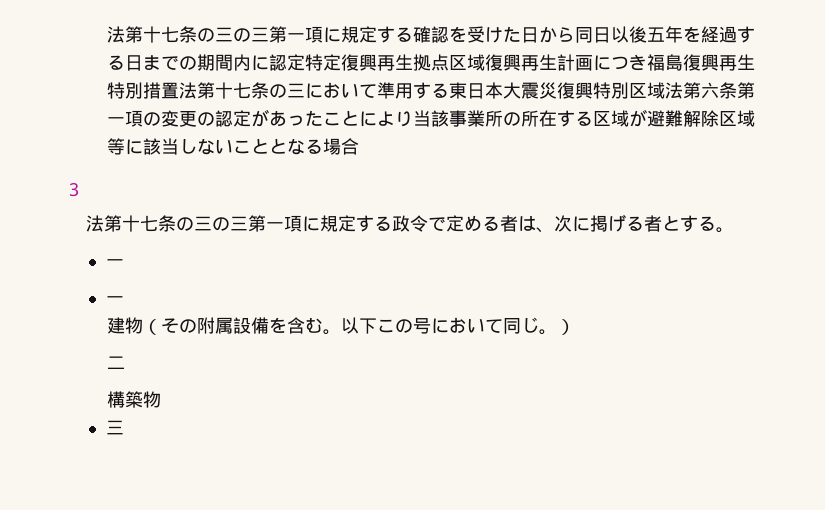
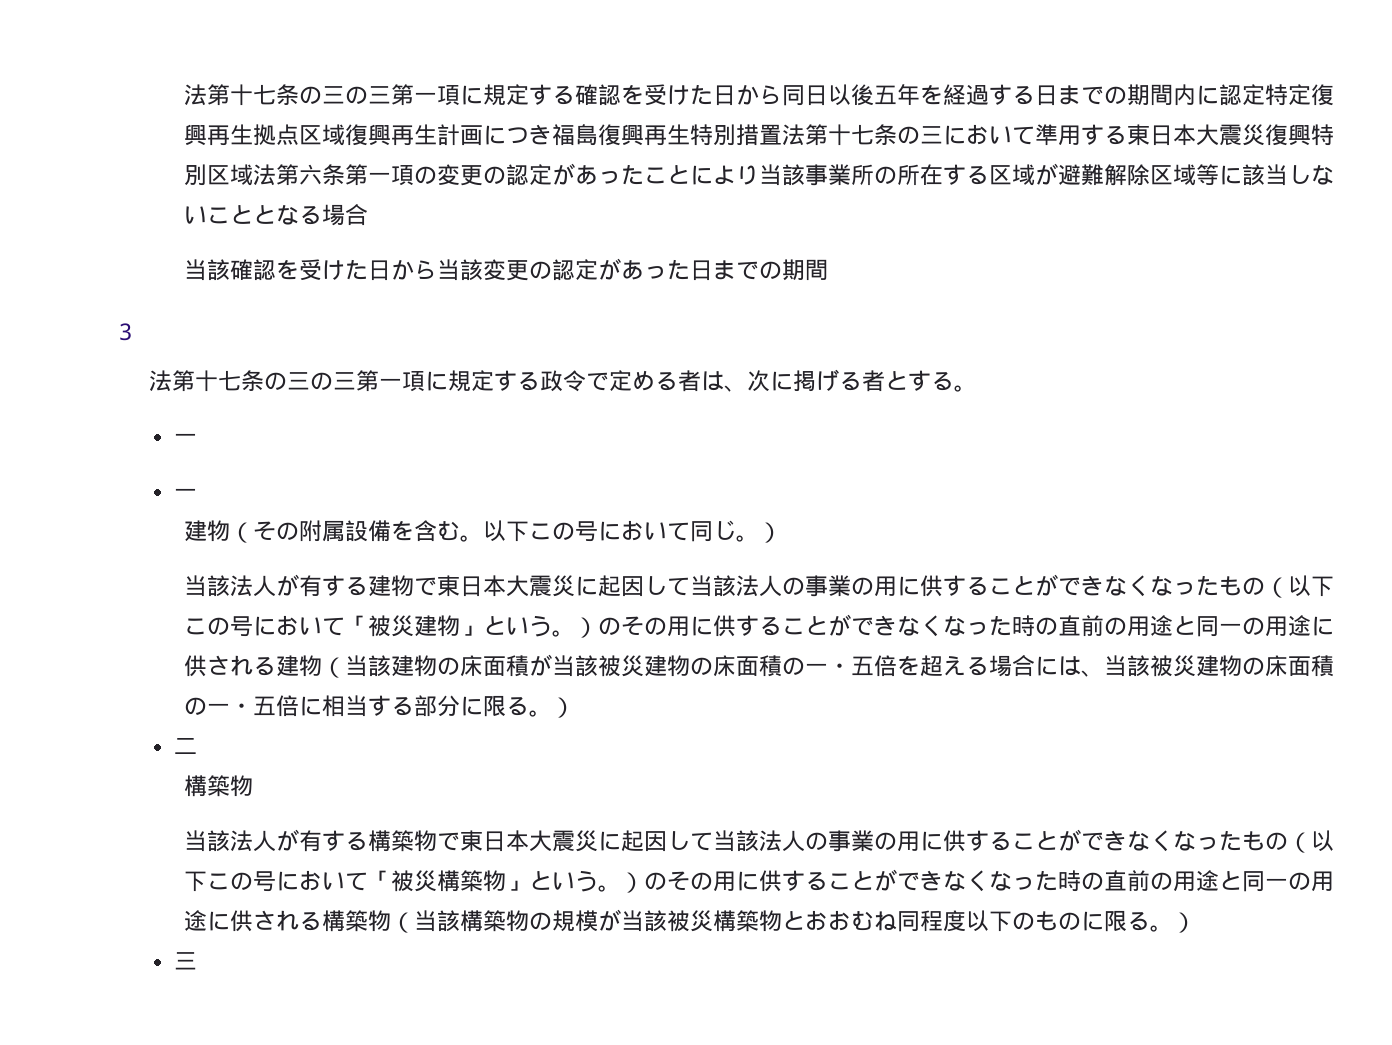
(359, 146) none -> [183,258,828,281] // 当該確認を受けた日から当該変更の認定があった日までの期間
[106,356,125,369] [106,391,161,408] 二 // 構築物 -> [183,574,1334,598] [183,614,1334,638] [183,654,1334,678] [183,695,575,718] [174,738,198,754] [183,775,253,797] [183,829,1334,853] [183,869,1334,893] [183,909,1196,933] 当該法人が有する建物で東日本大震災に起因して当該法人の事業の用に供することができなくなったもの（以下この号において「被災建物」という。）のその用に供することができなくなった時の直前の用途と同一の用途に供される建物（当該建物の床面積が当該被災建物の床面積の一・五倍を超える場合には、当該被災建物の床面積の一・五倍に相当する部分に限る。） // 二 // 構築物 // 当該法人が有する構築物で東日本大震災に起因して当該法人の事業の用に供することができなくなったもの（以下この号において「被災構築物」という。）のその用に供することができなくなった時の直前の用途と同一の用途に供される構築物（当該構築物の規模が当該被災構築物とおおむね同程度以下のものに限る。）

